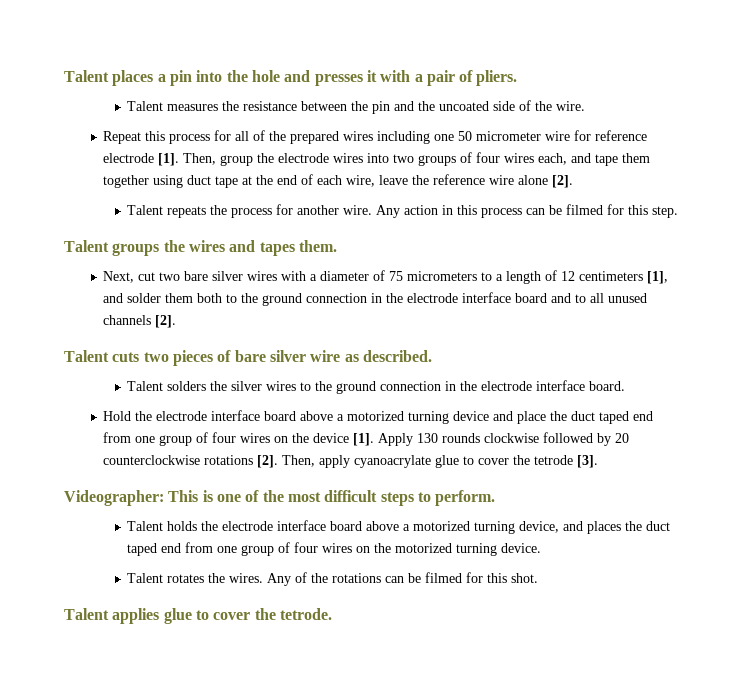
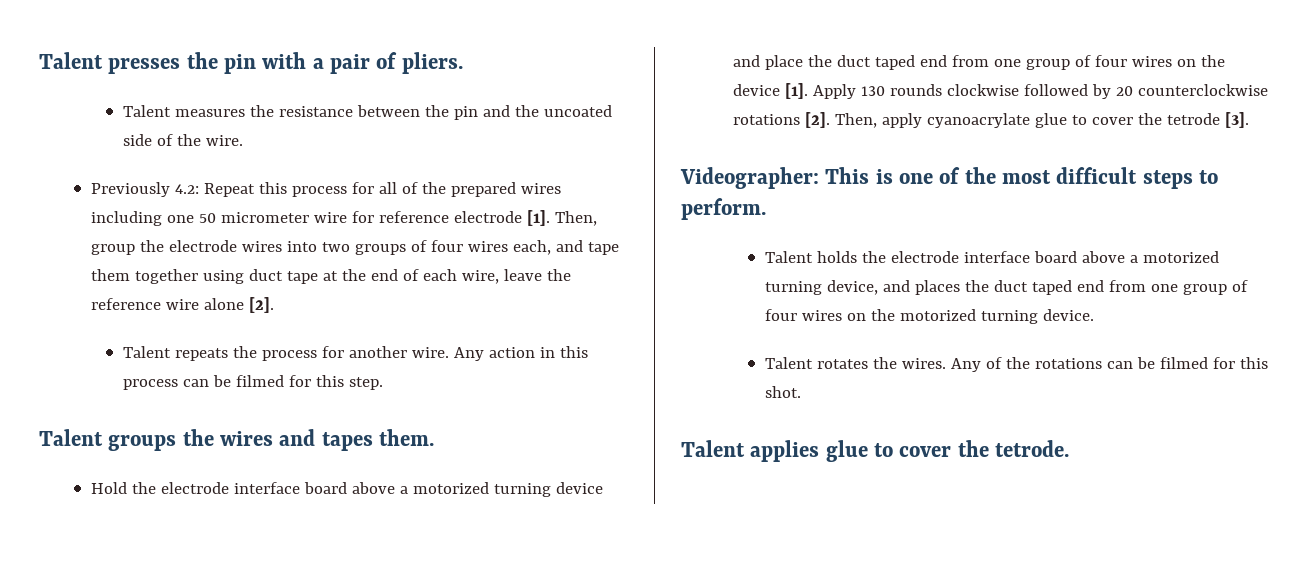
[64,70,377,86] Talent places a pin into the hole and presses it -> [39,52,257,74] Talent presses the pin
(586, 106) none -> [90,182,199,197] Previously 4.2:
[103,270,669,284] [103,292,648,306] [103,315,177,328] [64,350,432,366] [127,380,626,394] // Next, cut two bare silver wires with a diameter of 75 micrometers to a length of 12 centimeters [1], and solder them both to the ground connection in the electrode interface board and to all unused channels [2]. // Talent cuts two pieces of bare silver wire as described. // Talent solders the silver wires to the ground connection in the electrode interface board. -> (435, 437) none

